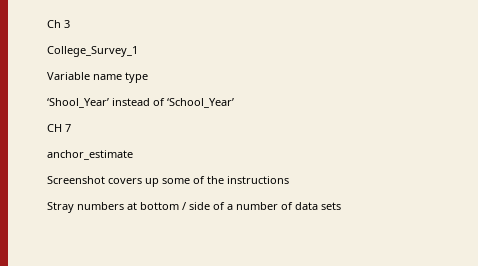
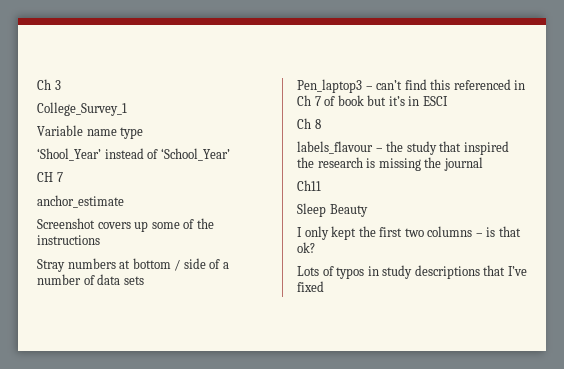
(341, 206) none -> [297,79,526,93] [297,95,448,106] [297,118,321,129] [297,141,509,155] [297,157,483,171] [297,180,321,191] [297,203,368,217] [297,226,521,240] [297,242,315,253] [297,265,527,279] [297,281,324,292] // Pen_laptop3 – can’t find this referenced in Ch 7 of book but it’s in ESCI // Ch 8 // labels_flavour – the study that inspired the research is missing the journal // Ch11 // Sleep Beauty // I only kept the first two columns – is that ok? // Lots of typos in study descriptions that I’ve fixed

